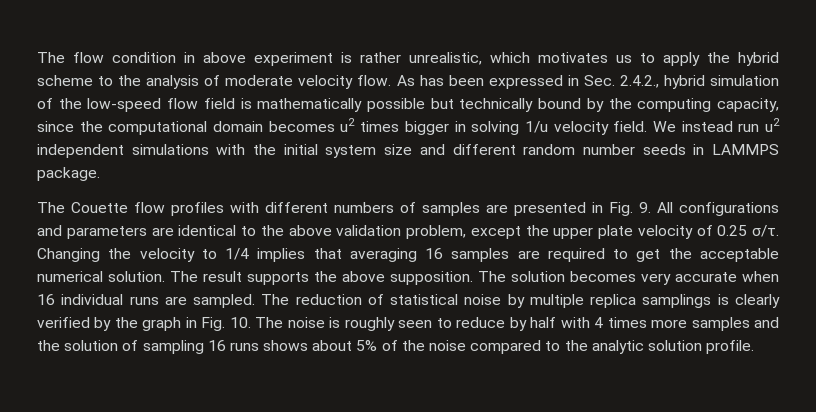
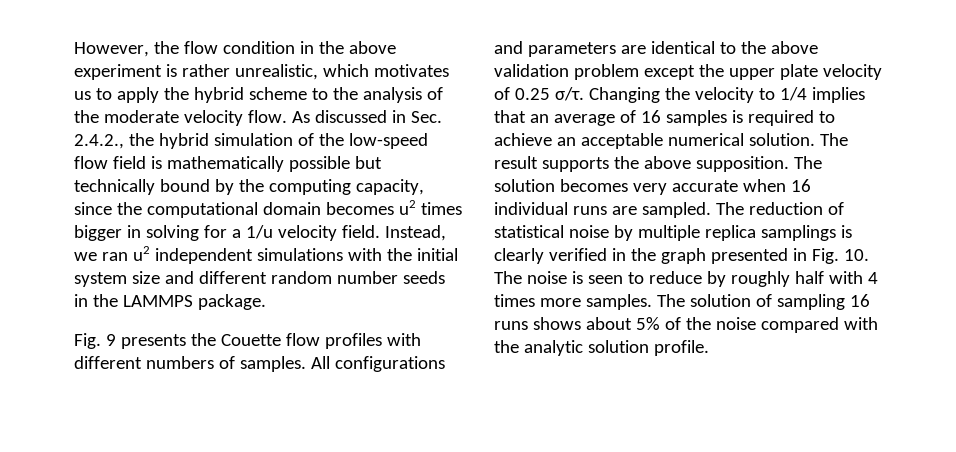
[37,52,65,63] The -> [74,41,179,57] However, the
(195, 57) none -> [318,41,344,54] the
(221, 80) none -> [74,110,99,123] the
[419,75,563,89] has been expressed -> [314,110,387,123] discussed
(659, 81) none -> [128,133,154,146] the
(520, 128) none -> [203,225,241,238] for a
[652,121,760,132] We instead run -> [384,225,446,241] [74,252,128,261] Instead, we ran
(705, 149) none -> [92,294,118,307] the
[37,202,65,213] The -> [74,333,216,349] Fig. 9 presents the
[422,202,651,216] samples are presented in Fig. 9. -> [239,356,306,372] samples.
[406,225,466,239] problem, -> [573,64,639,80] problem
[349,248,417,262] averaging -> [529,110,636,126] an average of
[517,250,540,259] are -> [731,110,743,123] is
[636,248,692,262] get the -> [494,133,576,146] achieve an
[94,317,112,331] by -> [611,248,626,261] in
(182, 324) none -> [710,248,788,264] presented
[344,317,395,331] roughly -> (583, 277) none
(527, 324) none -> [730,271,790,287] roughly
[691,317,780,331] [37,340,60,351] samples and the -> [585,294,685,310] samples. The
[545,341,561,351] to -> [843,317,878,330] with

